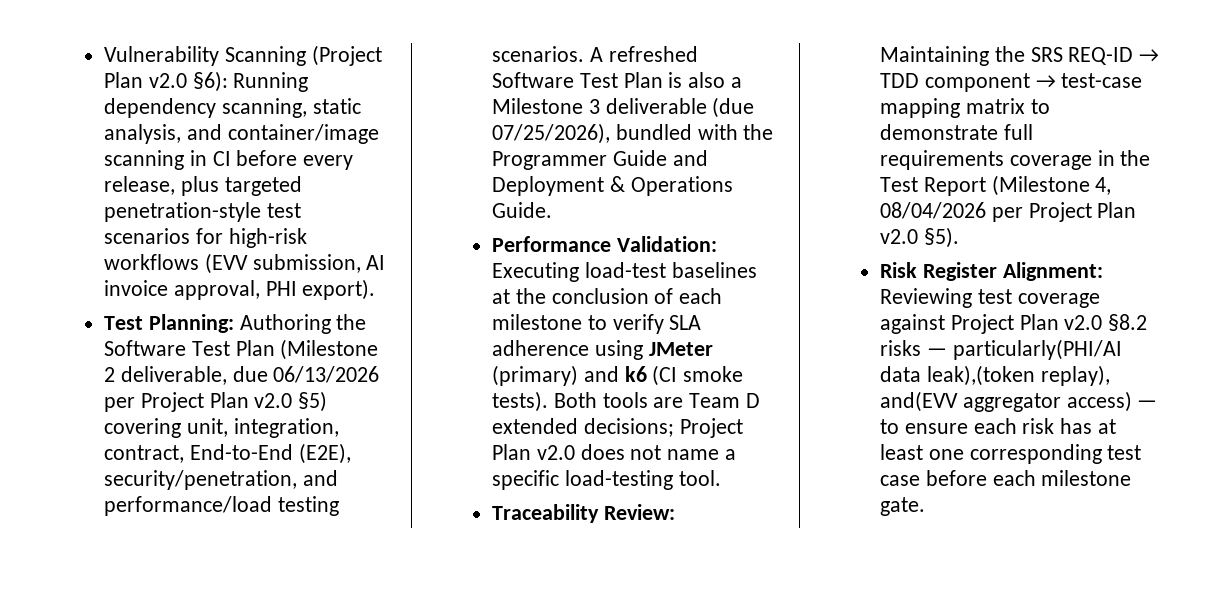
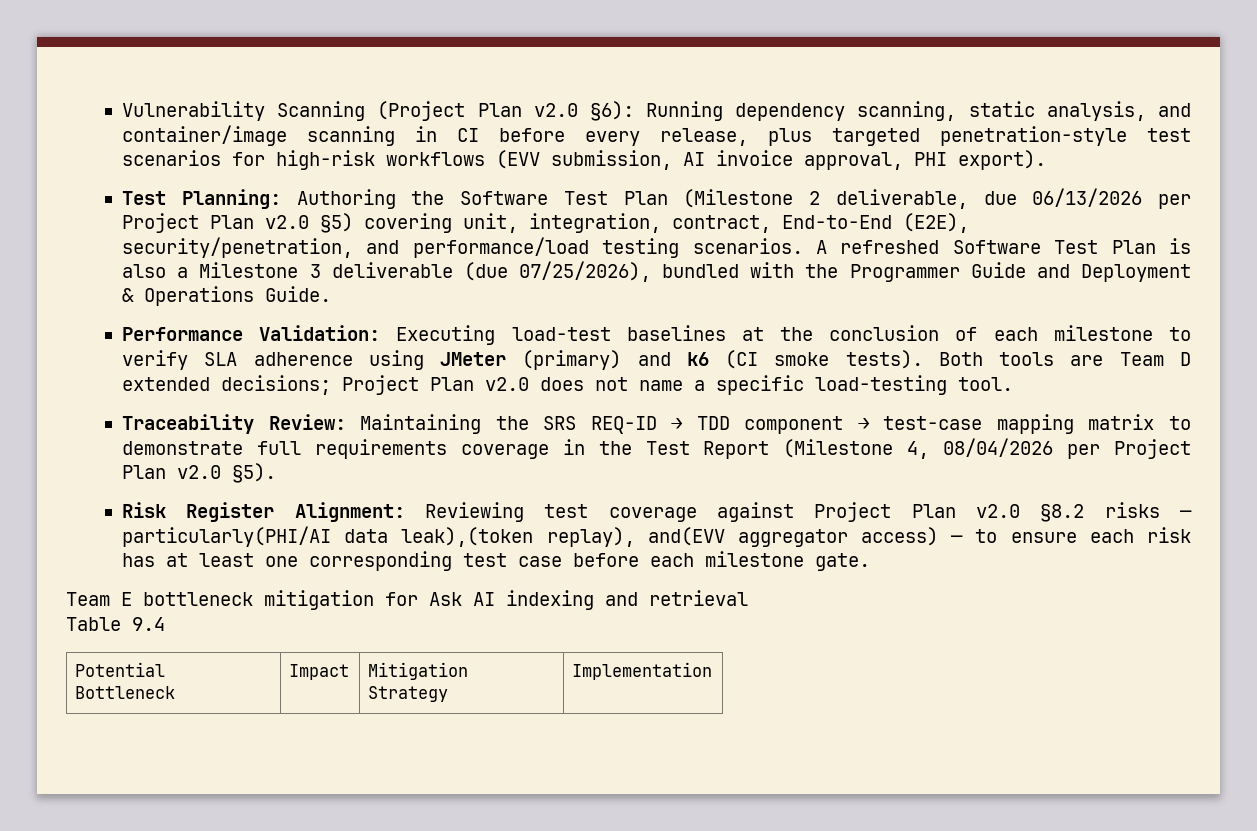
(926, 506) none -> [66,590,748,610] [66,617,165,631] [74,662,165,677] [74,686,175,699] [288,664,349,680] [367,662,468,680] [367,686,448,702] [571,662,712,680] // Team E bottleneck mitigation for Ask AI indexing and retrieval // Table 9.4 // Potential Bottleneck | Impact | Mitigation Strategy | Implementation

